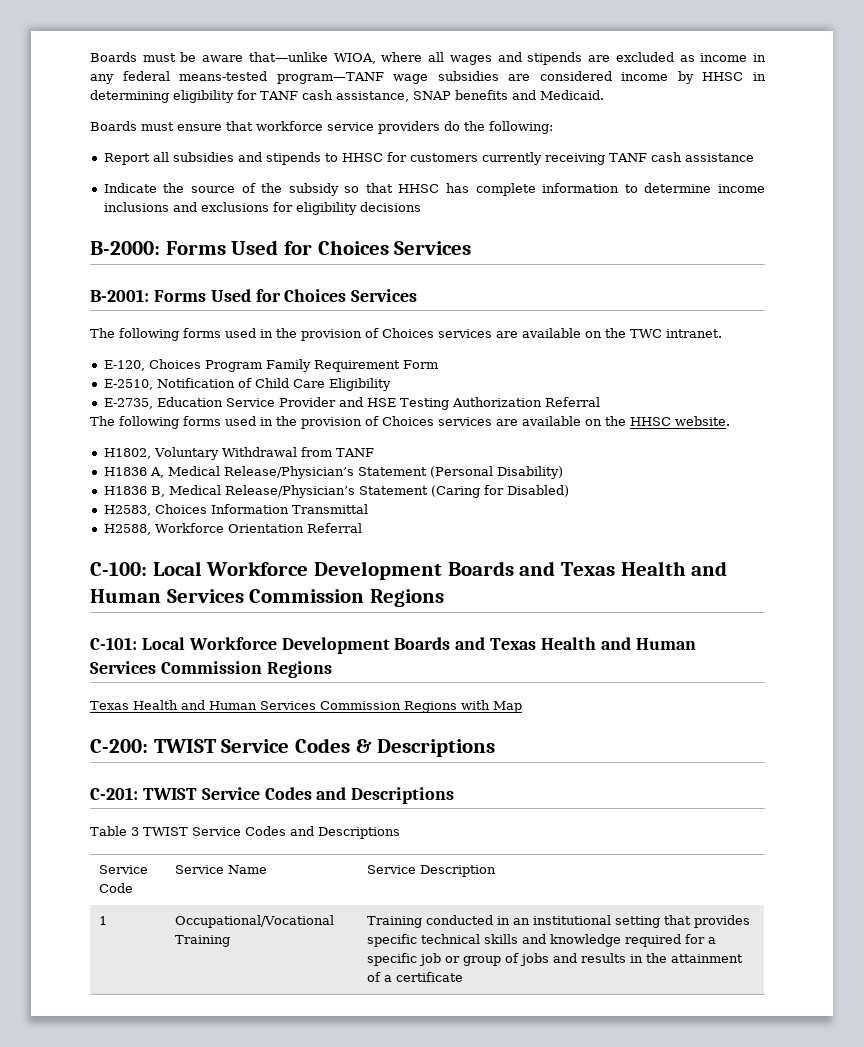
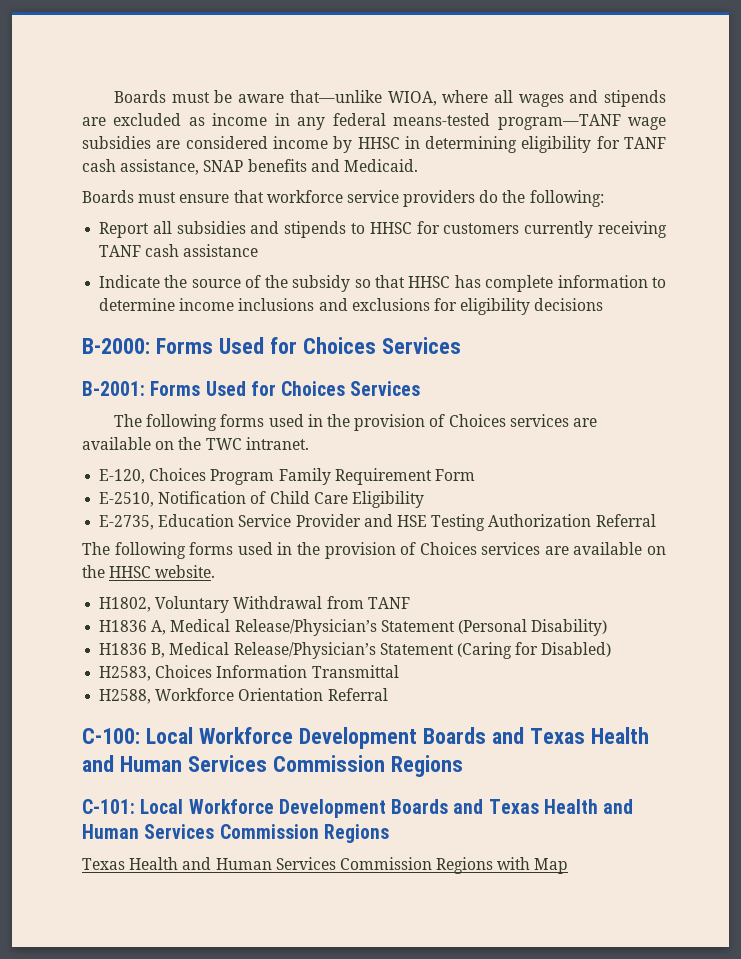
[90,738,496,757] [90,787,455,804] [90,826,400,839] [99,865,149,874] [99,883,134,893] [175,865,268,874] [367,865,497,877] [99,916,108,925] [175,915,335,928] [175,935,231,947] [367,915,751,928] [367,934,717,947] [367,953,744,966] [367,972,464,982] // C-200: TWIST Service Codes & Descriptions // C-201: TWIST Service Codes and Descriptions // Table 3 TWIST Service Codes and Descriptions // Service Code | Service Name | Service Description // 1 | Occupational/Vocational Training | Training conducted in an institutional setting that provides specific technical skills and knowledge required for a specific job or group of jobs and results in the attainment of a certificate -> (569, 866) none

